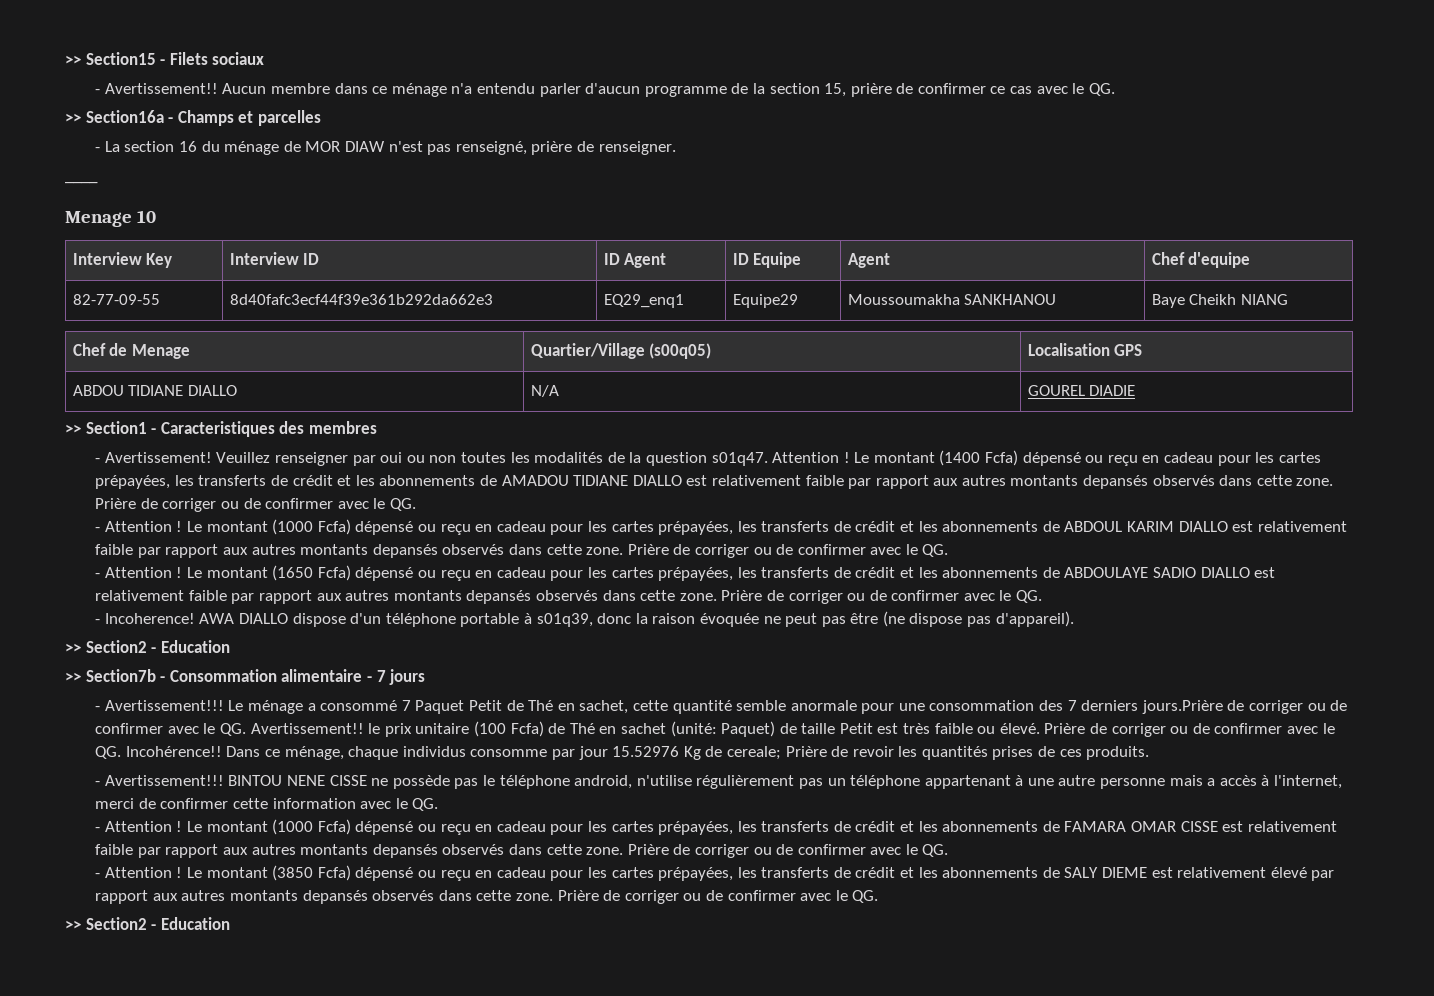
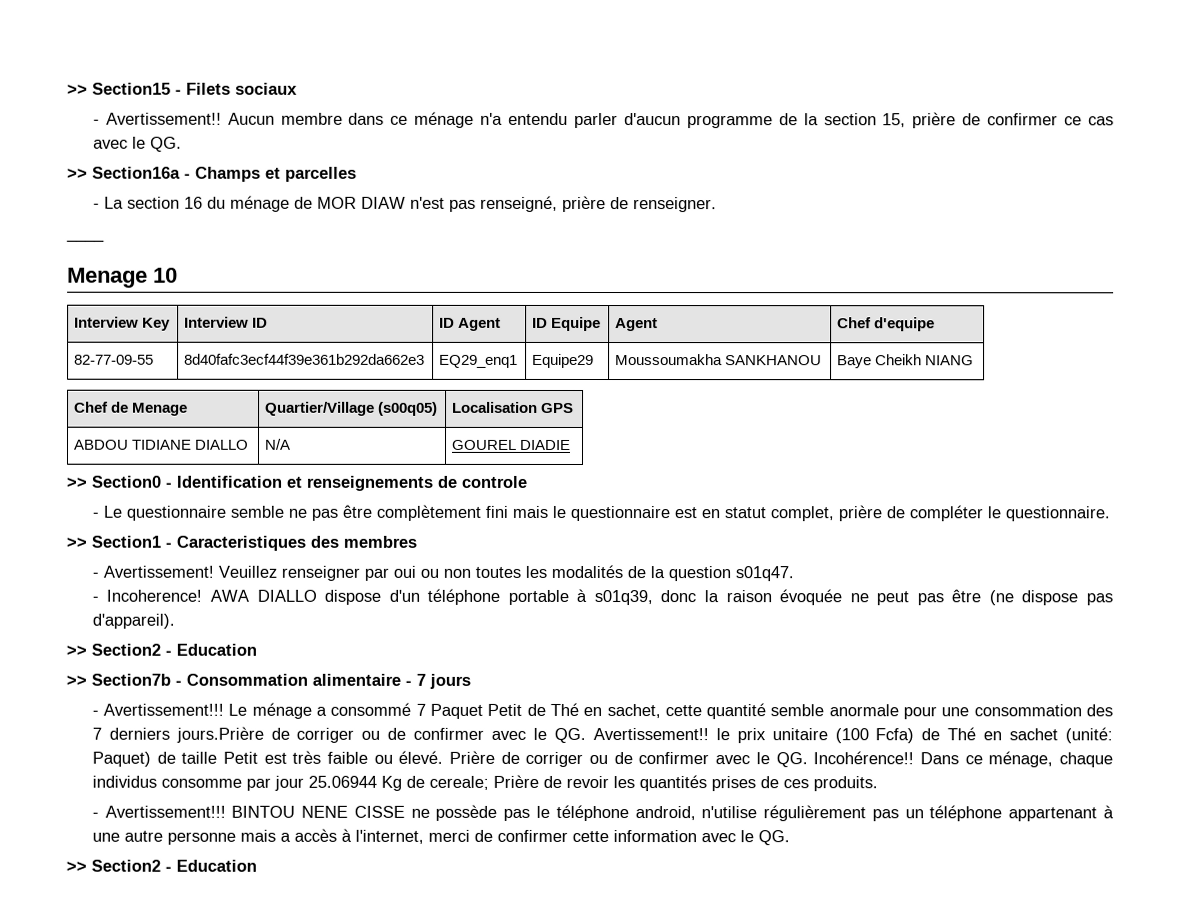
(1136, 390) none -> [66,475,527,491] [91,504,1110,522] // >> Section0 - Identification et renseignements de controle // - Le questionnaire semble ne pas être complètement fini mais le questionnaire est en statut complet, prière de compléter le questionnaire.
[772,450,1321,466] [95,475,1334,489] [95,498,416,512] [95,519,1347,535] [95,544,949,558] [95,565,1276,581] [95,590,1043,604] Attention ! Le montant (1400 Fcfa) dépensé ou reçu en cadeau pour les cartes prépayées, les transferts de crédit et les abonnements de AMADOU TIDIANE DIALLO est relativement faible par rapport aux autres montants depansés observés dans cette zone. Prière de corriger ou de confirmer avec le QG. // - Attention ! Le montant (1000 Fcfa) dépensé ou reçu en cadeau pour les cartes prépayées, les transferts de crédit et les abonnements de ABDOUL KARIM DIALLO est relativement faible par rapport aux autres montants depansés observés dans cette zone. Prière de corriger ou de confirmer avec le QG. // - Attention ! Le montant (1650 Fcfa) dépensé ou reçu en cadeau pour les cartes prépayées, les transferts de crédit et les abonnements de ABDOULAYE SADIO DIALLO est relativement faible par rapport aux autres montants depansés observés dans cette zone. Prière de corriger ou de confirmer avec le QG. -> (794, 574) none
[612,746,680,757] 15.52976 -> [307,775,377,788] 25.06944
[95,819,1337,835] [95,844,949,858] [95,865,1335,881] [95,890,879,904] // - Attention ! Le montant (1000 Fcfa) dépensé ou reçu en cadeau pour les cartes prépayées, les transferts de crédit et les abonnements de FAMARA OMAR CISSE est relativement faible par rapport aux autres montants depansés observés dans cette zone. Prière de corriger ou de confirmer avec le QG. // - Attention ! Le montant (3850 Fcfa) dépensé ou reçu en cadeau pour les cartes prépayées, les transferts de crédit et les abonnements de SALY DIEME est relativement élevé par rapport aux autres montants depansés observés dans cette zone. Prière de corriger ou de confirmer avec le QG. -> (790, 838) none

